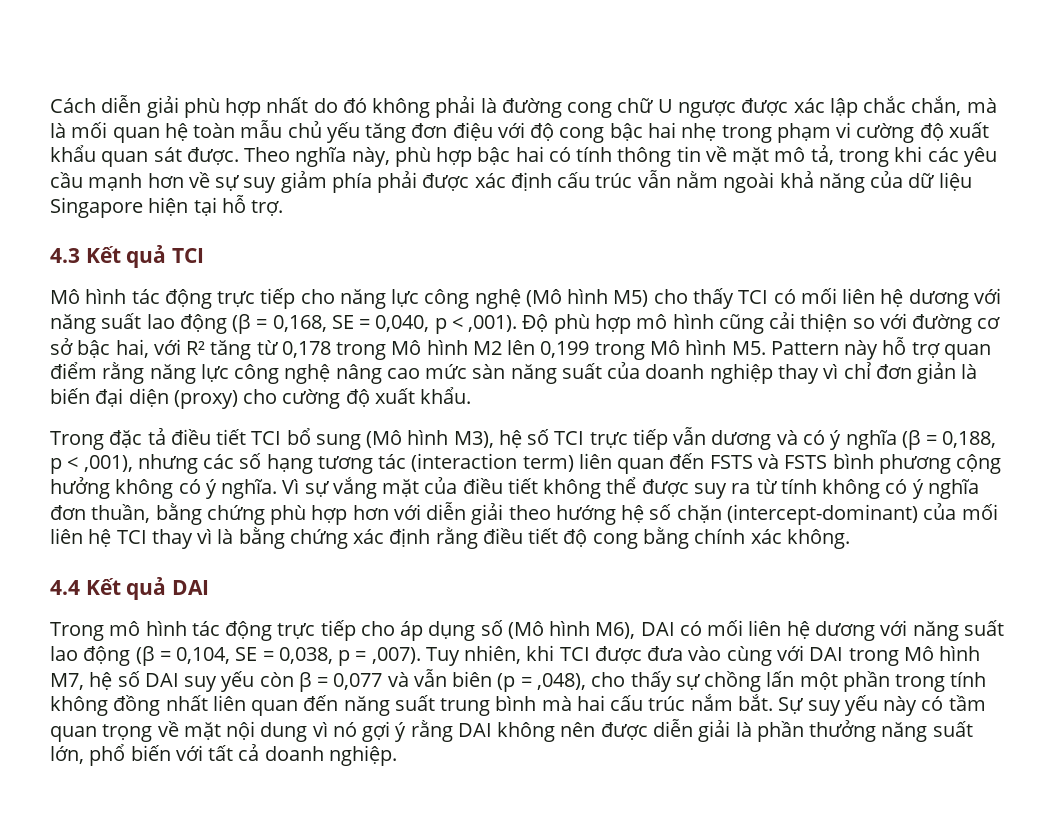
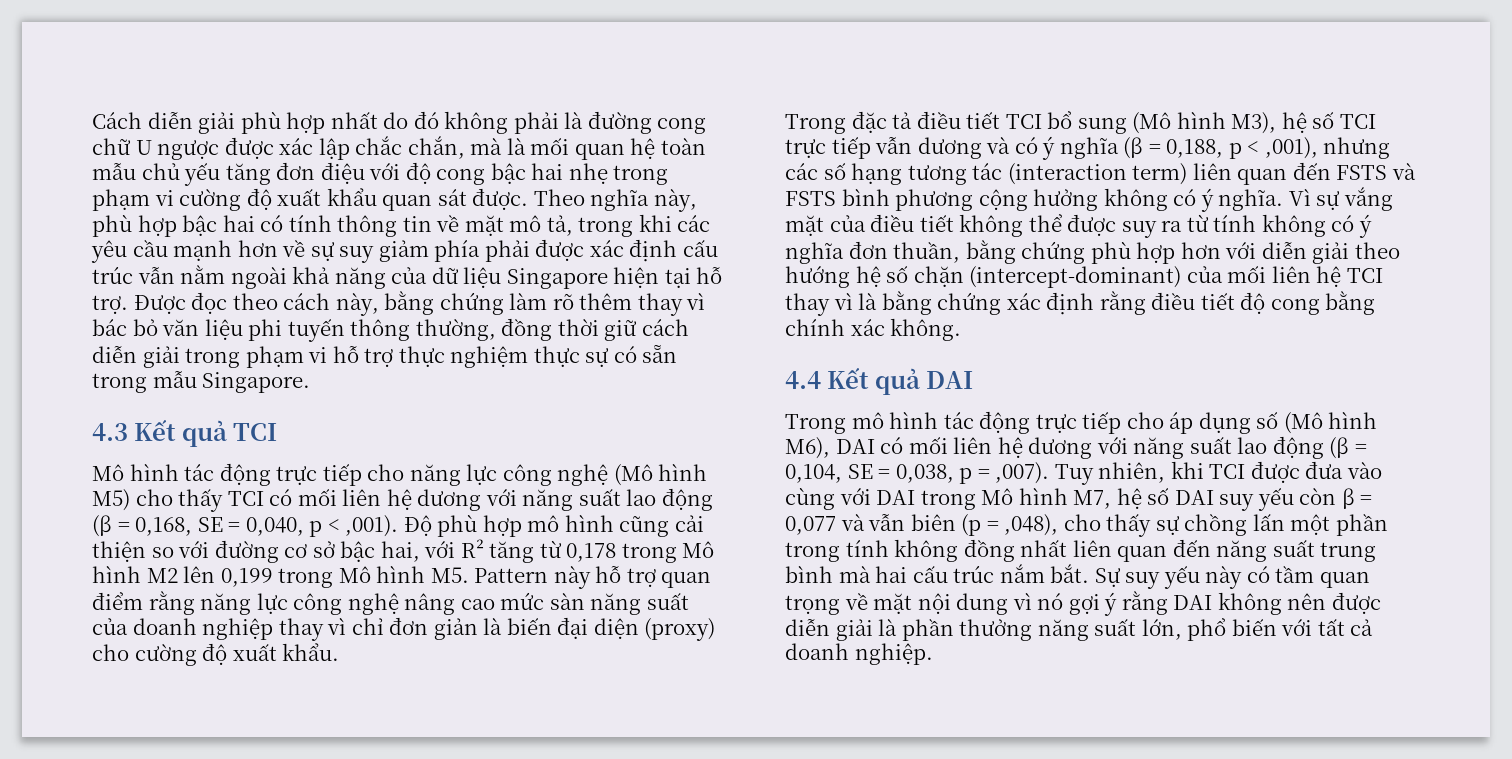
(284, 208) none -> [133,291,706,316] [92,318,689,342] [92,344,678,368] [92,370,311,393] Được đọc theo cách này, bằng chứng làm rõ thêm thay vì bác bỏ văn liệu phi tuyến thông thường, đồng thời giữ cách diễn giải trong phạm vi hỗ trợ thực nghiệm thực sự có sẵn trong mẫu Singapore.

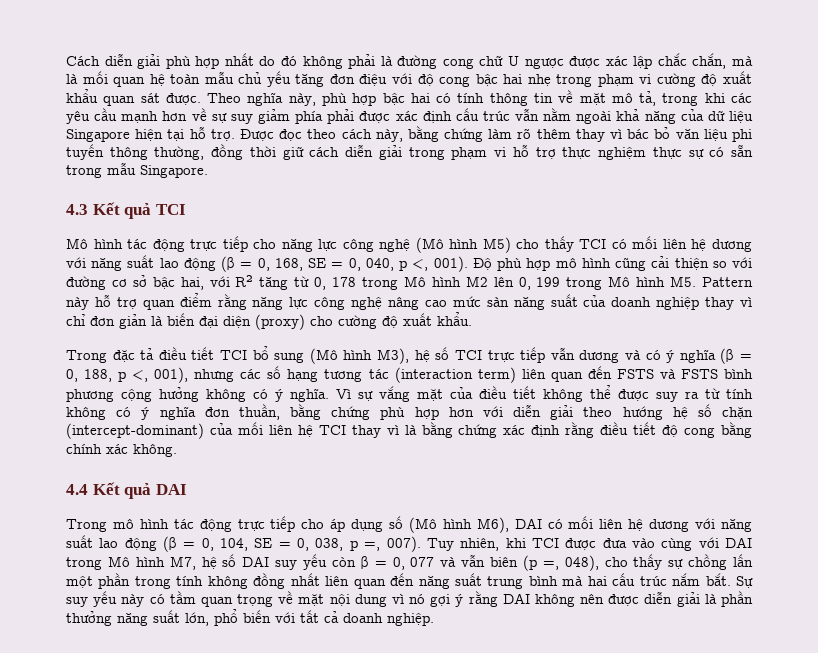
[135,515,399,537] 0,168, SE = 0,040, p < ,001). -> [257,256,468,272] 0, 168, SE = 0, 040, p <, 001).
[566,543,617,562] 0,178 -> [314,277,357,290] 0, 178
[220,568,273,587] 0,199 -> [518,277,561,290] 0, 199
[1166,137,1318,159] 0,188, p < ,001), -> [66,367,189,383] 0, 188, p <, 001),
[785,462,1050,484] 0,104, SE = 0,038, p = ,007). -> [201,536,421,552] 0, 104, SE = 0, 038, p =, 007).
[785,516,836,535] 0,077 -> [392,557,435,570] 0, 077
[986,514,1059,536] = ,048), -> [542,555,599,571] =, 048),

